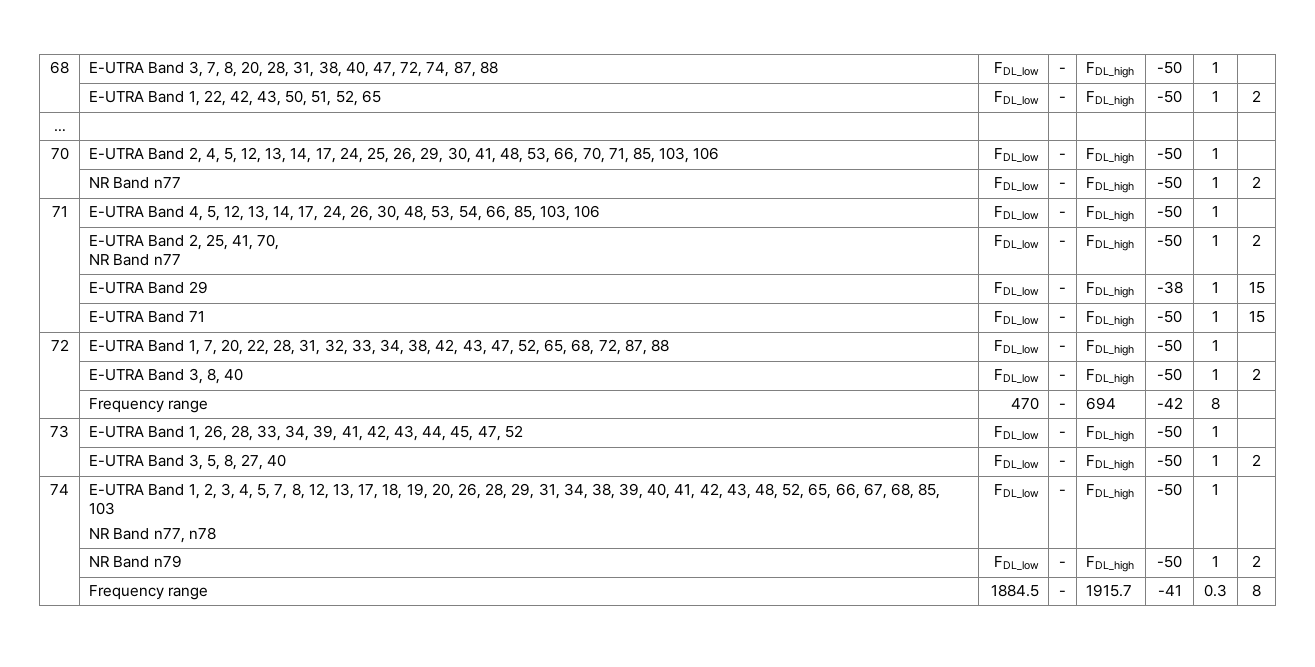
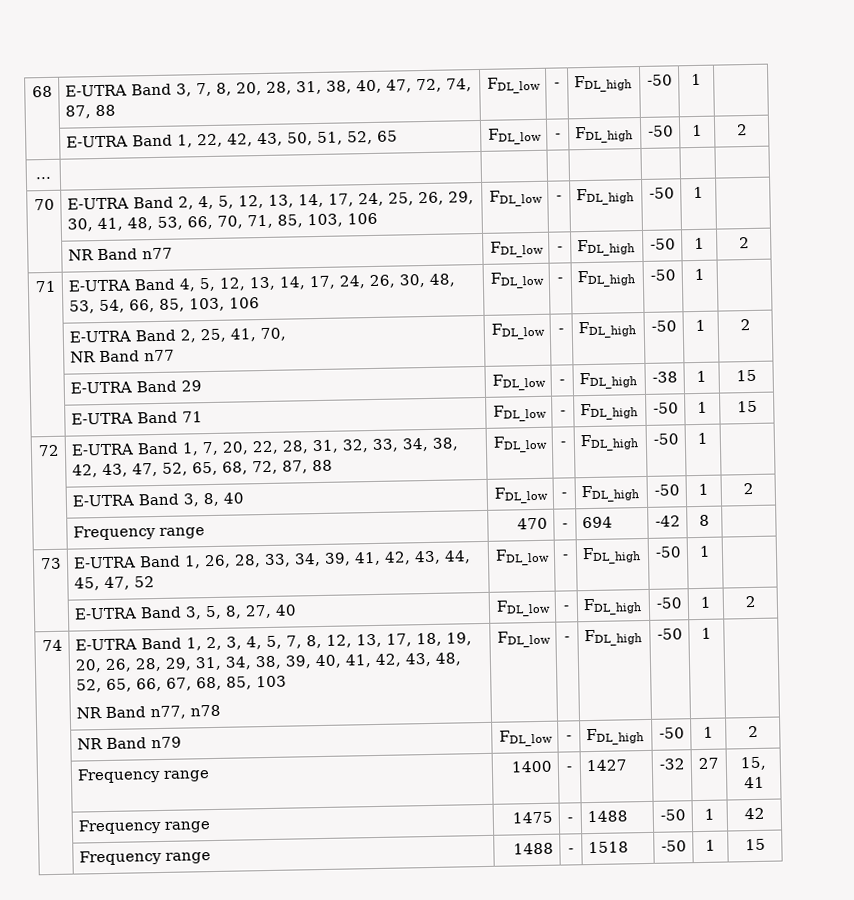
[990,584,1039,597] [1059,590,1066,596] [1086,584,1133,597] [1157,585,1182,596] [1204,584,1227,597] [1252,584,1261,597] 1884.5 | - | 1915.7 | -41 | 0.3 | 8 -> [511,760,553,773] [566,766,572,772] [585,759,627,772] [658,758,685,770] [698,757,719,770] [740,756,766,771] [743,776,765,789] [77,818,211,835] [512,811,554,824] [567,817,573,823] [586,810,628,823] [659,809,686,821] [704,808,715,820] [743,807,765,820] [78,849,211,866] [513,842,555,855] [568,848,574,854] [587,841,629,854] [660,840,687,852] [705,839,716,851] [744,838,766,851] 1400 | - | 1427 | -32 | 27 | 15, 41 // | Frequency range | 1475 | - | 1488 | -50 | 1 | 42 // | Frequency range | 1488 | - | 1518 | -50 | 1 | 15

